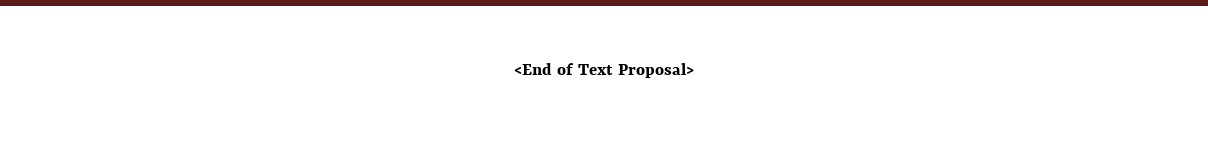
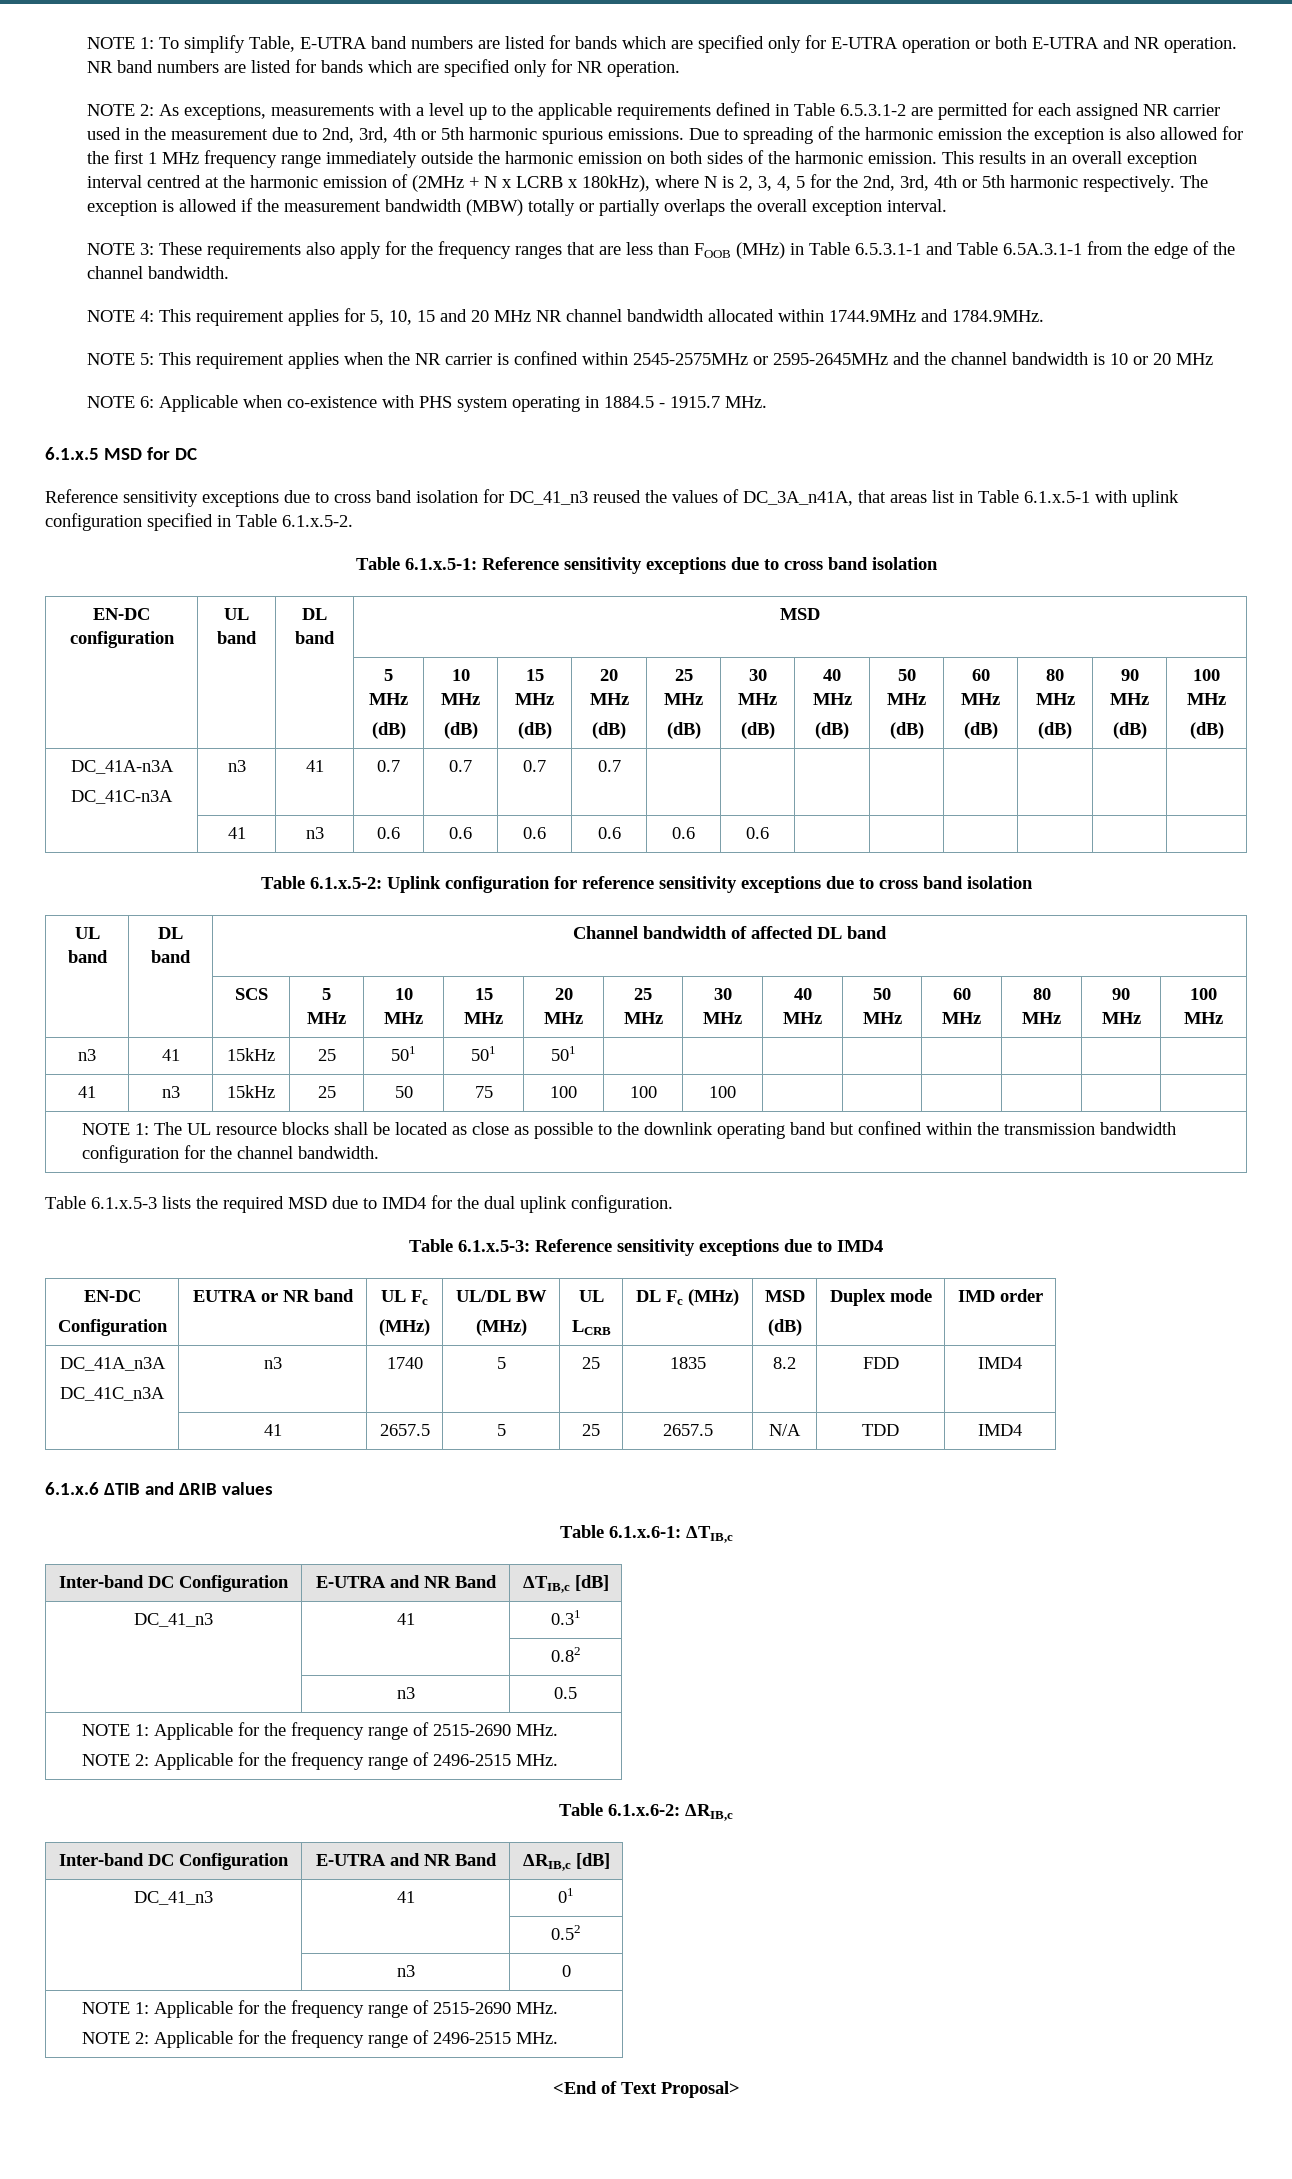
(514, 69) none -> [86,35,1237,53] [86,59,680,77] [86,102,1220,120] [86,126,1243,144] [86,150,1197,168] [86,174,1208,192] [86,198,947,216] [86,241,1235,259] [86,266,229,279] [86,308,1044,326] [86,351,1213,369] [86,395,767,412] [45,447,197,460] [45,489,1179,507] [45,513,353,531] [355,557,938,574] [93,608,150,620] [69,631,175,648] [224,608,249,620] [217,631,257,644] [302,608,327,620] [295,631,335,644] [780,608,820,620] [384,669,393,681] [369,693,408,705] [371,722,406,739] [451,669,470,681] [441,693,480,705] [443,722,478,739] [525,669,544,681] [515,693,554,705] [517,722,552,739] [600,669,618,681] [589,693,629,705] [592,722,626,739] [674,669,693,681] [664,693,703,705] [666,722,701,739] [748,669,767,681] [738,693,777,705] [740,722,775,739] [823,669,841,681] [812,693,852,705] [815,722,849,739] [897,669,916,681] [887,693,926,705] [889,722,924,739] [971,669,990,681] [961,693,1000,705] [963,722,998,739] [1046,669,1064,681] [1035,693,1075,705] [1038,722,1072,739] [1120,669,1139,681] [1110,693,1149,705] [1112,722,1147,739] [1193,669,1220,681] [1187,693,1226,705] [1189,722,1224,739] [70,760,174,774] [71,790,173,804] [227,760,246,772] [305,760,324,772] [377,760,400,772] [449,760,472,772] [523,760,546,772] [597,760,621,772] [227,827,246,839] [305,827,324,839] [377,827,400,839] [449,827,472,839] [523,827,546,839] [597,827,621,839] [672,827,695,839] [746,827,769,839] [260,876,1033,893] [74,927,100,939] [67,950,108,963] [158,927,183,939] [151,950,191,963] [573,926,887,939] [234,988,268,1000] [322,988,331,1000] [307,1012,346,1024] [394,988,413,1000] [384,1012,423,1024] [474,988,493,1000] [464,1012,503,1024] [554,988,573,1000] [544,1012,583,1024] [634,988,652,1000] [623,1012,663,1024] [713,988,732,1000] [703,1012,742,1024] [793,988,812,1000] [783,1012,822,1024] [873,988,891,1000] [862,1012,902,1024] [952,988,971,1000] [942,1012,981,1024] [1032,988,1051,1000] [1022,1012,1061,1024] [1112,988,1130,1000] [1101,1012,1141,1024] [1190,988,1217,1000] [1184,1012,1223,1024] [78,1049,96,1061] [161,1049,180,1061] [227,1048,275,1061] [317,1049,336,1061] [391,1046,416,1061] [471,1046,496,1061] [551,1046,576,1061] [78,1086,96,1098] [161,1086,180,1098] [227,1085,275,1098] [317,1086,336,1098] [394,1086,413,1098] [474,1086,493,1098] [550,1086,577,1098] [629,1086,657,1098] [709,1086,736,1098] [81,1121,1176,1139] [81,1145,379,1163] [45,1195,673,1213] [409,1239,883,1256] [83,1290,141,1302] [57,1319,168,1336] [192,1289,354,1302] [381,1290,428,1305] [379,1319,430,1336] [455,1290,547,1302] [475,1319,527,1336] [578,1290,604,1302] [571,1320,611,1335] [636,1289,739,1306] [764,1290,805,1302] [767,1319,802,1336] [829,1289,932,1306] [957,1289,1043,1302] [59,1357,166,1371] [60,1387,165,1401] [263,1357,282,1369] [386,1357,423,1369] [496,1357,506,1369] [582,1357,600,1369] [669,1357,706,1369] [773,1357,796,1369] [862,1357,899,1369] [978,1357,1022,1369] [263,1424,282,1436] [379,1424,430,1436] [496,1424,506,1436] [582,1424,600,1436] [662,1424,713,1436] [769,1424,801,1436] [862,1424,899,1436] [978,1424,1022,1436] [45,1482,273,1495] [559,1525,733,1543] [59,1575,289,1592] [315,1575,497,1588] [522,1575,609,1593] [134,1613,213,1627] [396,1613,415,1625] [550,1610,581,1625] [550,1647,581,1662] [396,1687,415,1699] [554,1687,577,1699] [81,1722,558,1740] [81,1752,558,1770] [559,1803,733,1821] [59,1853,289,1870] [315,1853,497,1866] [522,1853,610,1871] [134,1891,213,1905] [396,1891,415,1903] [558,1888,574,1903] [551,1925,581,1940] [396,1965,415,1977] [561,1965,571,1977] [81,2000,558,2018] [81,2030,558,2048] NOTE 1: To simplify Table, E-UTRA band numbers are listed for bands which are specified only for E-UTRA operation or both E-UTRA and NR operation. NR band numbers are listed for bands which are specified only for NR operation. // NOTE 2: As exceptions, measurements with a level up to the applicable requirements defined in Table 6.5.3.1-2 are permitted for each assigned NR carrier used in the measurement due to 2nd, 3rd, 4th or 5th harmonic spurious emissions. Due to spreading of the harmonic emission the exception is also allowed for the first 1 MHz frequency range immediately outside the harmonic emission on both sides of the harmonic emission. This results in an overall exception interval centred at the harmonic emission of (2MHz + N x LCRB x 180kHz), where N is 2, 3, 4, 5 for the 2nd, 3rd, 4th or 5th harmonic respectively. The exception is allowed if the measurement bandwidth (MBW) totally or partially overlaps the overall exception interval. // NOTE 3: These requirements also apply for the frequency ranges that are less than FOOB (MHz) in Table 6.5.3.1-1 and Table 6.5A.3.1-1 from the edge of the channel bandwidth. // NOTE 4: This requirement applies for 5, 10, 15 and 20 MHz NR channel bandwidth allocated within 1744.9MHz and 1784.9MHz. // NOTE 5: This requirement applies when the NR carrier is confined within 2545-2575MHz or 2595-2645MHz and the channel bandwidth is 10 or 20 MHz // NOTE 6: Applicable when co-existence with PHS system operating in 1884.5 - 1915.7 MHz. // 6.1.x.5 MSD for DC // Reference sensitivity exceptions due to cross band isolation for DC_41_n3 reused the values of DC_3A_n41A, that areas list in Table 6.1.x.5-1 with uplink configuration specified in Table 6.1.x.5-2. // Table 6.1.x.5-1: Reference sensitivity exceptions due to cross band isolation // EN-DC configuration | UL band | DL band | MSD // | | | 5 MHz // (dB) | 10 MHz // (dB) | 15 MHz // (dB) | 20 MHz // (dB) | 25 MHz // (dB) | 30 MHz // (dB) | 40 MHz // (dB) | 50 MHz // (dB) | 60 MHz // (dB) | 80 MHz // (dB) | 90 MHz // (dB) | 100 MHz // (dB) // DC_41A-n3A // DC_41C-n3A | n3 | 41 | 0.7 | 0.7 | 0.7 | 0.7 | | | | | | | | // | 41 | n3 | 0.6 | 0.6 | 0.6 | 0.6 | 0.6 | 0.6 | | | | | | // Table 6.1.x.5-2: Uplink configuration for reference sensitivity exceptions due to cross band isolation // UL band | DL band | Channel bandwidth of affected DL band // | | SCS | 5 MHz | 10 MHz | 15 MHz | 20 MHz | 25 MHz | 30 MHz | 40 MHz | 50 MHz | 60 MHz | 80 MHz | 90 MHz | 100 MHz // n3 | 41 | 15kHz | 25 | 501 | 501 | 501 | | | | | | | | // 41 | n3 | 15kHz | 25 | 50 | 75 | 100 | 100 | 100 | | | | | | // NOTE 1: The UL resource blocks shall be located as close as possible to the downlink operating band but confined within the transmission bandwidth configuration for the channel bandwidth. // Table 6.1.x.5-3 lists the required MSD due to IMD4 for the dual uplink configuration. // Table 6.1.x.5-3: Reference sensitivity exceptions due to IMD4 // EN-DC // Configuration | EUTRA or NR band | UL Fc // (MHz) | UL/DL BW // (MHz) | UL // LCRB | DL Fc (MHz) | MSD // (dB) | Duplex mode | IMD order // DC_41A_n3A // DC_41C_n3A | n3 | 1740 | 5 | 25 | 1835 | 8.2 | FDD | IMD4 // | 41 | 2657.5 | 5 | 25 | 2657.5 | N/A | TDD | IMD4 // 6.1.x.6 ∆TIB and ∆RIB values // Table 6.1.x.6-1: ΔTIB,c // Inter-band DC Configuration | E-UTRA and NR Band | ΔTIB,c [dB] // DC_41_n3 | 41 | 0.31 // | | 0.82 // | n3 | 0.5 // NOTE 1: Applicable for the frequency range of 2515-2690 MHz. // NOTE 2: Applicable for the frequency range of 2496-2515 MHz. // Table 6.1.x.6-2: ΔRIB,c // Inter-band DC Configuration | E-UTRA and NR Band | ΔRIB,c [dB] // DC_41_n3 | 41 | 01 // | | 0.52 // | n3 | 0 // NOTE 1: Applicable for the frequency range of 2515-2690 MHz. // NOTE 2: Applicable for the frequency range of 2496-2515 MHz. //

